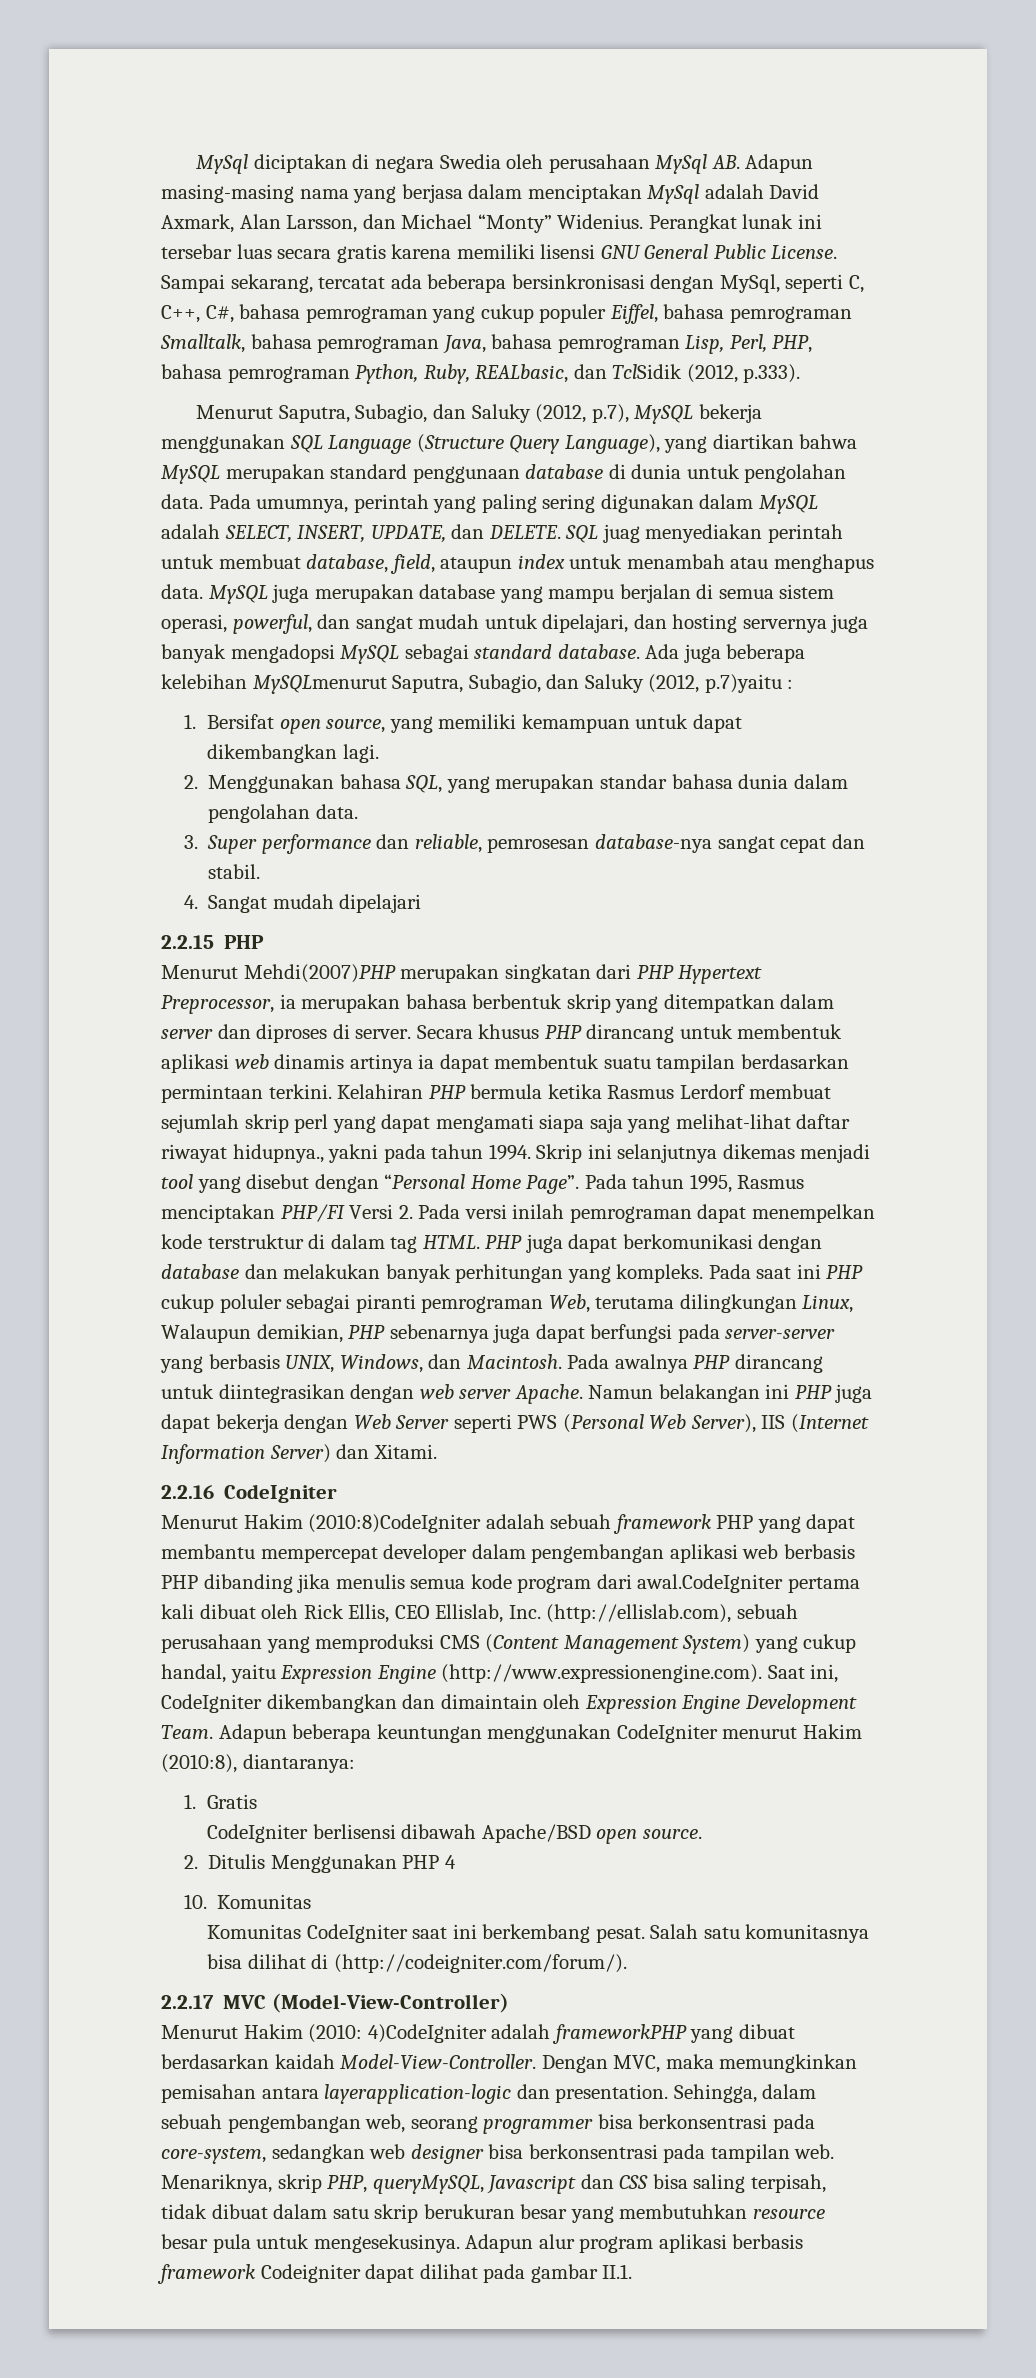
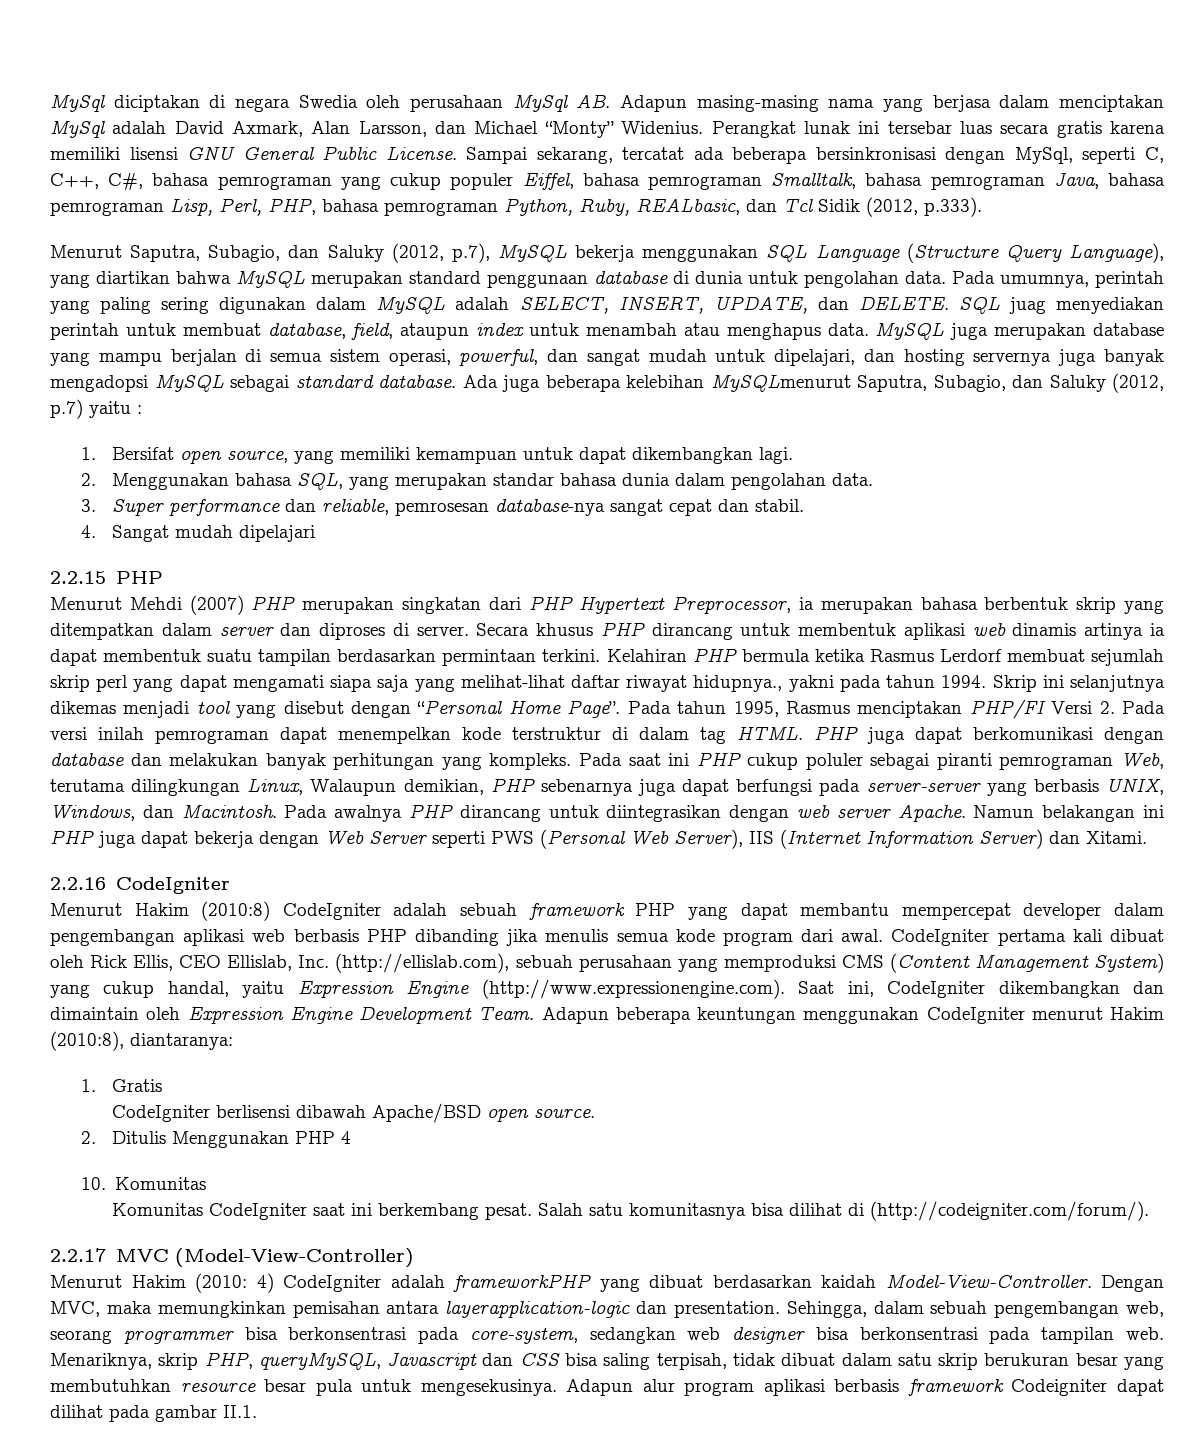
[612,364,683,379] TclSidik -> [783,199,860,212] Tcl Sidik
[704,674,782,693] p.7)yaitu -> [50,399,131,419] p.7) yaitu
[243,964,396,983] Mehdi(2007)PHP -> [129,595,296,615] Mehdi (2007) PHP
[308,1514,482,1533] (2010:8)CodeIgniter -> [201,901,381,921] (2010:8) CodeIgniter
[637,1574,784,1593] awal.CodeIgniter -> [841,929,990,946] awal. CodeIgniter
[367,2024,487,2043] 4)CodeIgniter -> [256,1273,381,1293] 4) CodeIgniter

